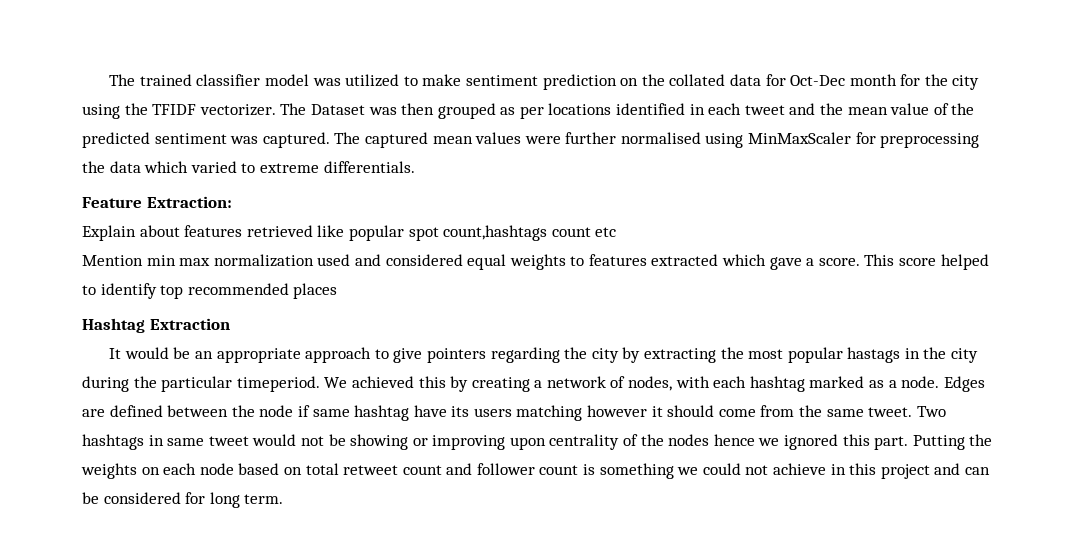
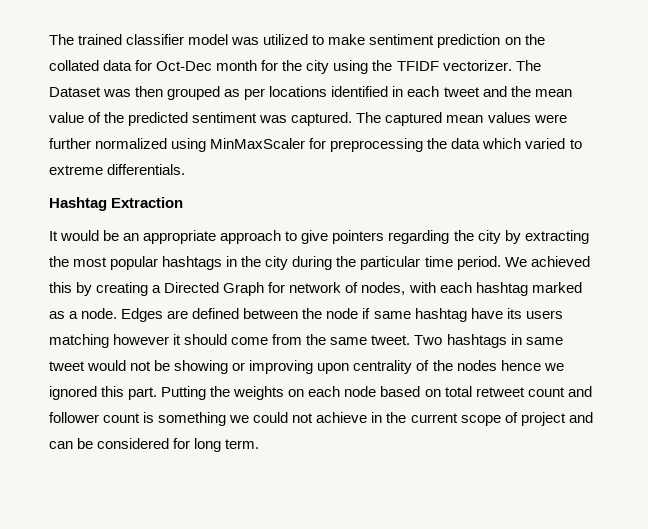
[620,132,701,144] normalised -> [95,138,168,149] normalized
[82,196,232,208] [82,225,617,241] [82,254,989,270] [82,283,338,299] // Feature Extraction: // Explain about features retrieved like popular spot count,hashtags count etc // Mention min max normalization used and considered equal weights to features extracted which gave a score. This score helped to identify top recommended places -> (186, 169) none
[847,347,901,363] hastags -> [162,256,223,270] hashtags
[236,376,320,392] timeperiod. -> [424,256,501,270] time period.
(543, 384) none -> [164,282,286,296] Directed Graph for
[849,463,877,475] this -> [386,412,518,426] the current scope of

